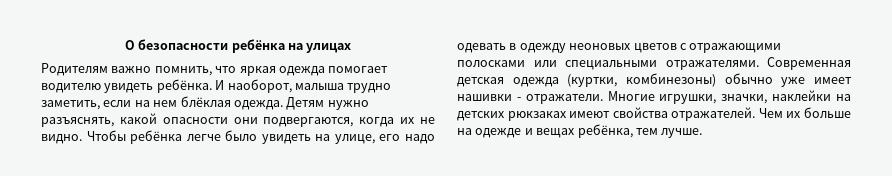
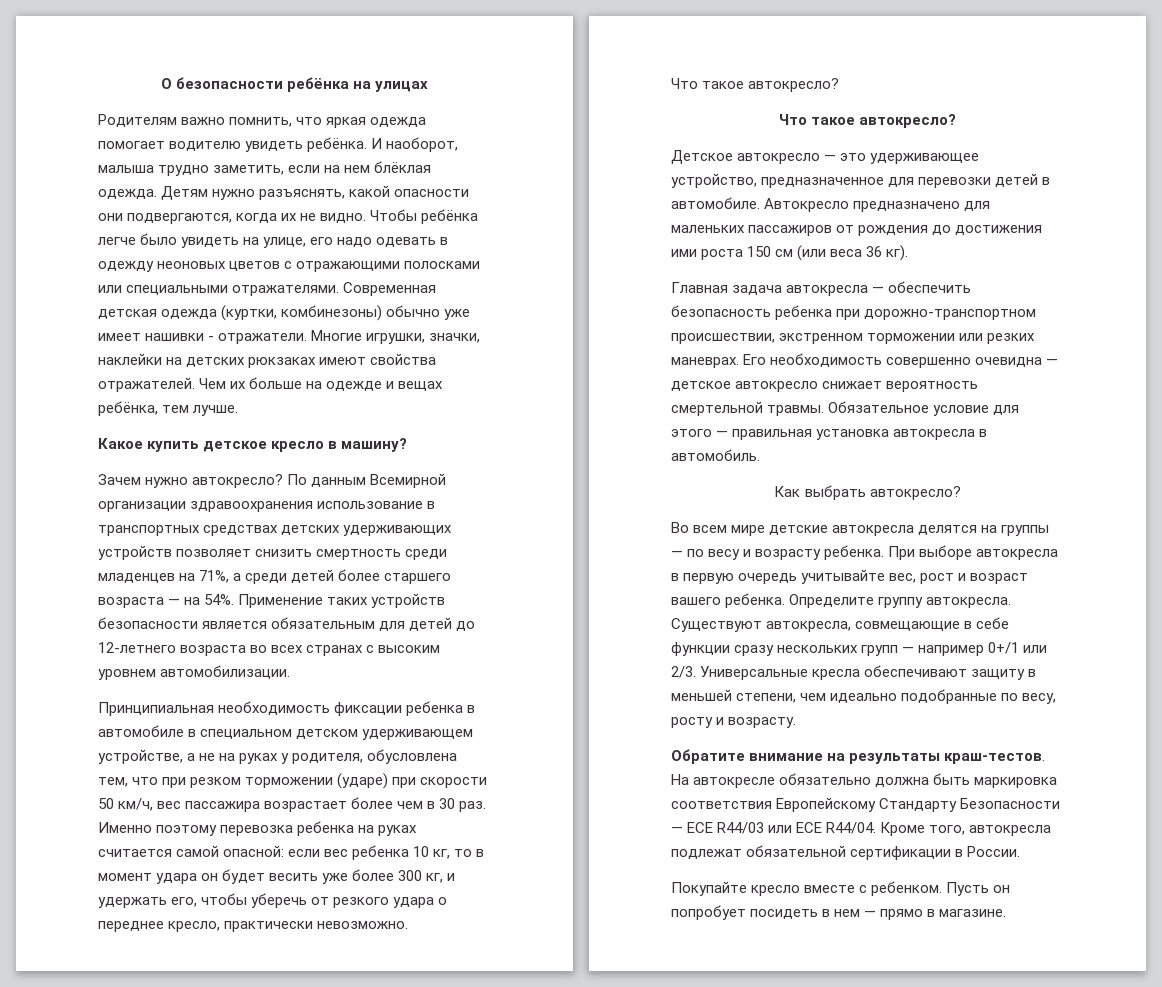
(703, 133) none -> [98,438,408,452] [98,473,447,488] [98,501,436,512] [98,525,453,536] [98,545,448,560] [98,569,452,584] [98,593,446,608] [98,617,476,631] [98,642,441,656] [98,665,291,680] [98,701,476,716] [98,725,474,740] [98,749,458,764] [98,773,488,789] [98,797,487,812] [98,821,418,836] [98,845,485,860] [98,869,456,884] [98,893,448,908] [98,921,409,932] [671,78,840,92] [778,114,957,128] [671,150,980,164] [671,173,1051,188] [671,197,991,212] [671,225,1043,236] [671,245,909,261] [671,281,972,296] [671,305,1037,320] [671,333,1036,344] [671,353,1059,368] [671,381,979,392] [671,401,1020,416] [671,429,988,440] [671,449,760,461] [774,485,961,500] [671,522,1050,536] [671,545,1059,560] [671,569,1029,584] [671,593,1012,608] [671,617,1010,632] [671,642,1048,656] [671,665,1037,680] [671,689,1057,704] [671,717,797,728] [671,749,1046,764] [671,773,1058,788] [671,797,1061,812] [671,822,1052,836] [671,845,1021,860] [671,881,1011,896] [671,905,1007,920] // Какое купить детское кресло в машину? // Зачем нужно автокресло? По данным Всемирной организации здравоохранения использование в транспортных средствах детских удерживающих устройств позволяет снизить смертность среди младенцев на 71%, а среди детей более старшего возраста — на 54%. Применение таких устройств безопасности является обязательным для детей до 12-летнего возраста во всех странах с высоким уровнем автомобилизации. // Принципиальная необходимость фиксации ребенка в автомобиле в специальном детском удерживающем устройстве, а не на руках у родителя, обусловлена тем, что при резком торможении (ударе) при скорости 50 км/ч, вес пассажира возрастает более чем в 30 раз. Именно поэтому перевозка ребенка на руках считается самой опасной: если вес ребенка 10 кг, то в момент удара он будет весить уже более 300 кг, и удержать его, чтобы уберечь от резкого удара о переднее кресло, практически невозможно. // Что такое автокресло? // Что такое автокресло? // Детское автокресло — это удерживающее устройство, предназначенное для перевозки детей в автомобиле. Автокресло предназначено для маленьких пассажиров от рождения до достижения ими роста 150 см (или веса 36 кг). // Главная задача автокресла — обеспечить безопасность ребенка при дорожно-транспортном происшествии, экстренном торможении или резких маневрах. Его необходимость совершенно очевидна — детское автокресло снижает вероятность смертельной травмы. Обязательное условие для этого — правильная установка автокресла в автомобиль. // Как выбрать автокресло? // Во всем мире детские автокресла делятся на группы — по весу и возрасту ребенка. При выборе автокресла в первую очередь учитывайте вес, рост и возраст вашего ребенка. Определите группу автокресла. Существуют автокресла, совмещающие в себе функции сразу нескольких групп — например 0+/1 или 2/3. Универсальные кресла обеспечивают защиту в меньшей степени, чем идеально подобранные по весу, росту и возрасту. // Обратите внимание на результаты краш-тестов. На автокресле обязательно должна быть маркировка соответствия Европейскому Стандарту Безопасности — ECE R44/03 или ECE R44/04. Кроме того, автокресла подлежат обязательной сертификации в России. // Покупайте кресло вместе с ребенком. Пусть он попробует посидеть в нем — прямо в магазине.

